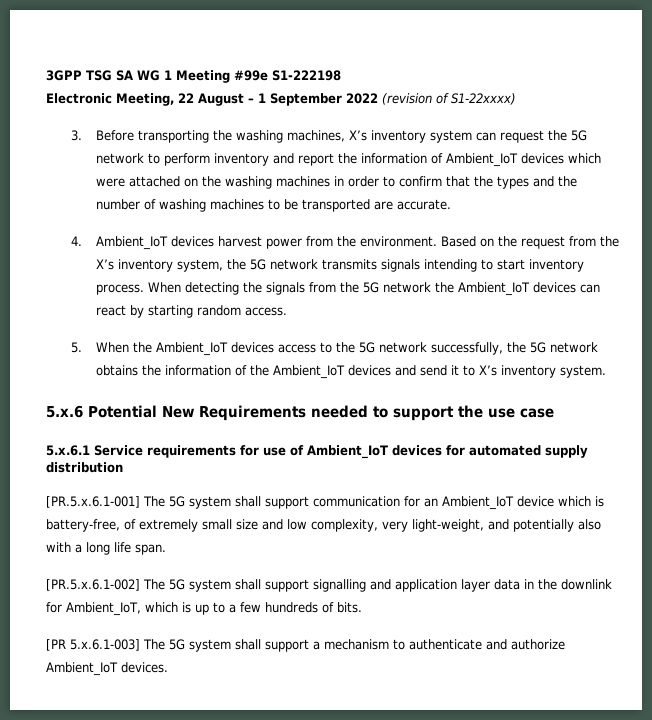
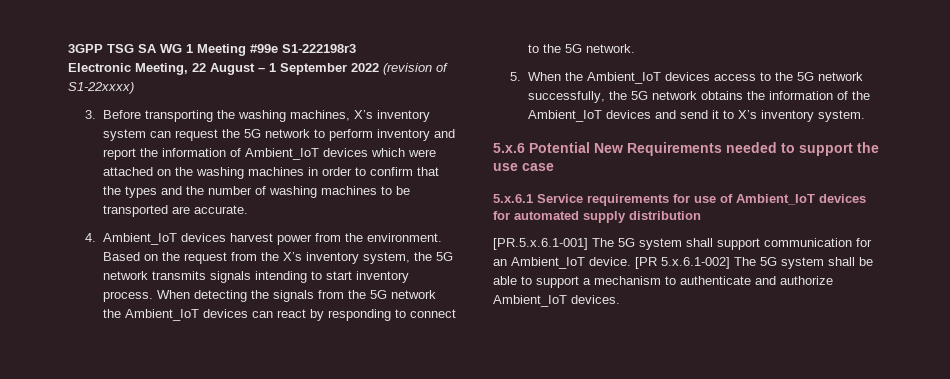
[272,70,341,81] S1-222198 -> [282,44,356,53] S1-222198r3
[147,305,287,318] starting random access. -> [327,309,456,321] [527,44,635,53] responding to connect to the 5G network.
[517,496,604,507] [46,519,601,532] [46,542,166,555] [46,579,612,592] [46,602,362,616] [46,639,261,652] device which is battery-free, of extremely small size and low complexity, very light-weight, and potentially also with a long life span. // [PR.5.x.6.1-002] The 5G system shall support signalling and application layer data in the downlink for Ambient_IoT, which is up to a few hundreds of bits. // [PR 5.x.6.1-003] The 5G system shall -> [589,257,873,269] [493,276,532,285] device. [PR 5.x.6.1-002] The 5G system shall be able to

